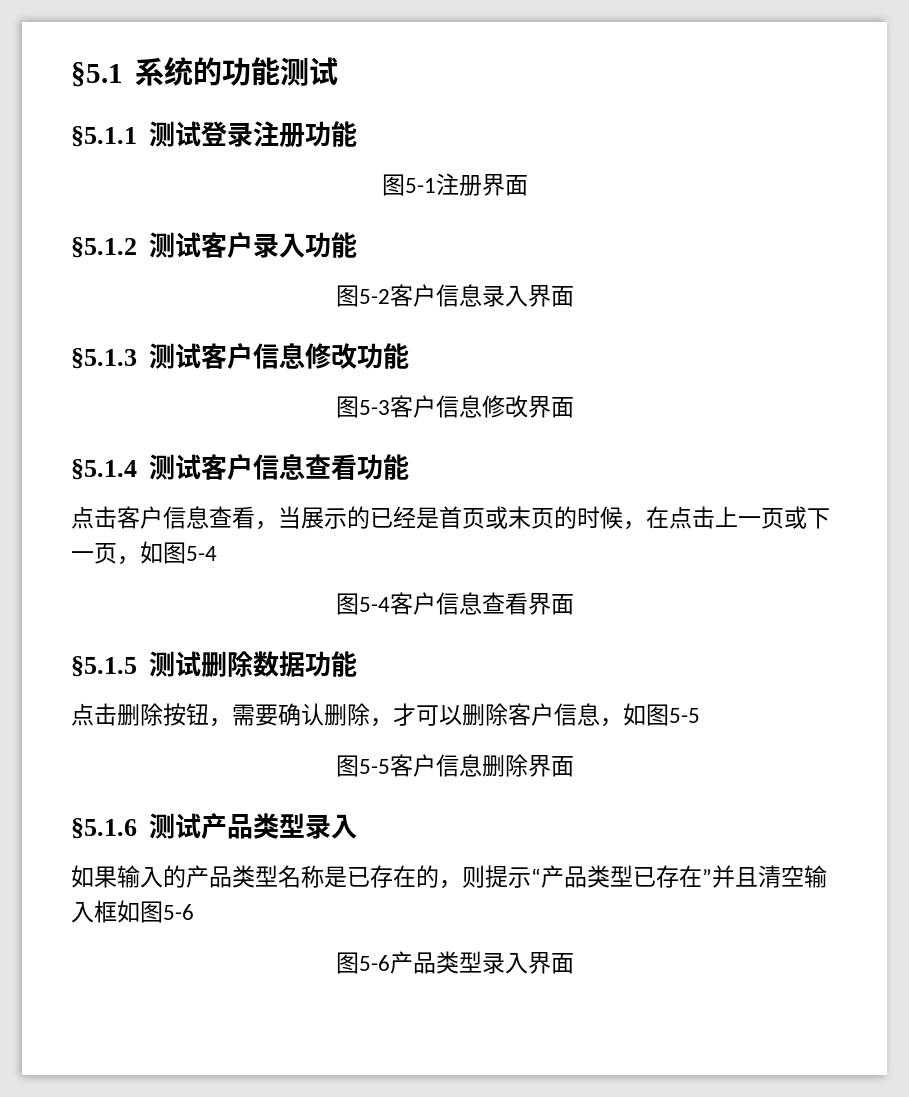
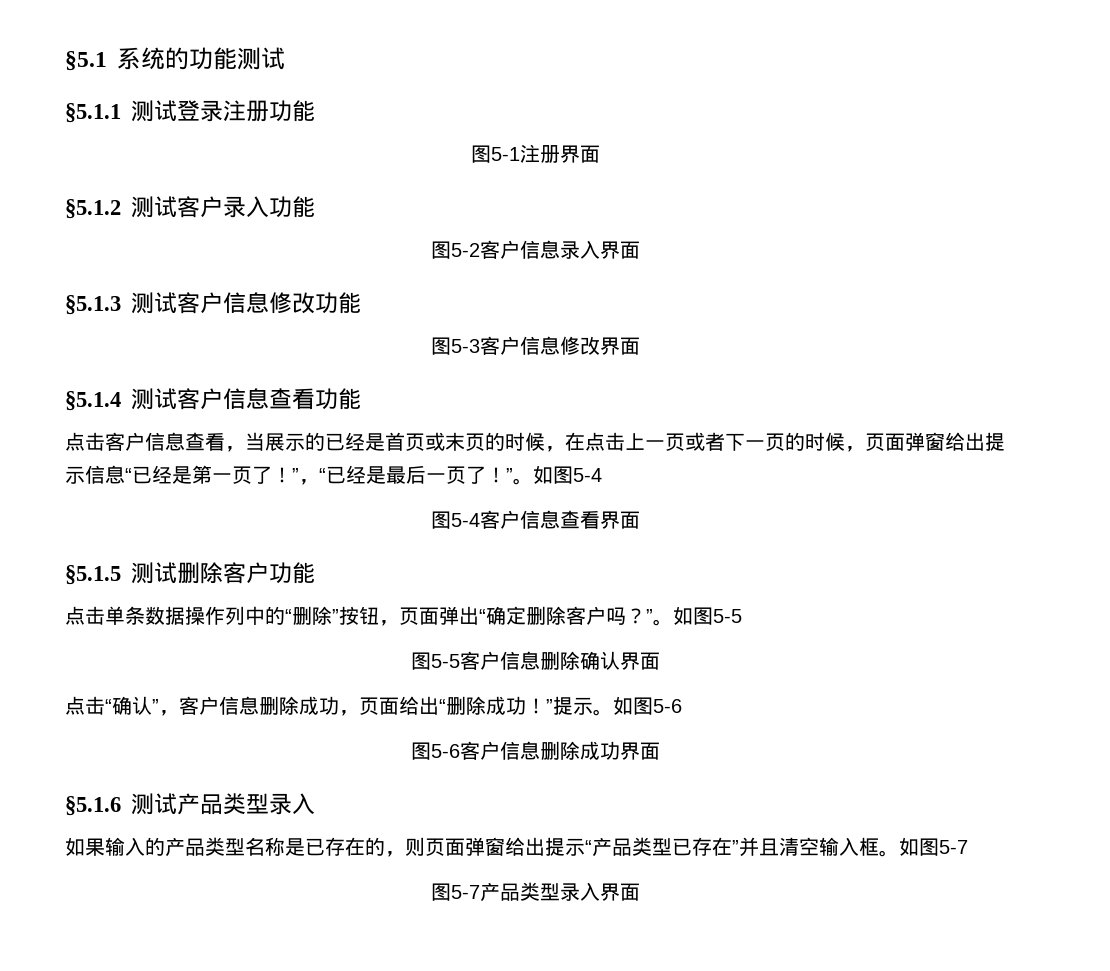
[807,508,830,529] [71,543,140,565] 下一页， -> [705,432,1005,452] [65,465,533,485] 者下一页的时候，页面弹窗给出提示信息“已经是第一页了！”，“已经是最后一页了！”。
[252,651,357,677] [71,703,623,727] 数据功能 // 点击删除按钮，需要确认删除，才可以删除客户信息， -> [223,562,315,584] [65,606,673,626] 客户功能 // 点击单条数据操作列中的“删除”按钮，页面弹出“确定删除客户吗？”。
(528, 765) none -> [580,651,660,670] [65,696,682,716] [411,741,620,760] 确认界面 // 点击“确认”，客户信息删除成功，页面给出“删除成功！”提示。如图5-6 // 图5-6客户信息删除成功
(485, 876) none -> [425,837,545,856] 页面弹窗给出
[117,900,194,923] [335,952,390,974] 如图5-6 // 图5-6 -> [879,837,968,857] [431,883,480,901] 。如图5-7 // 图5-7

